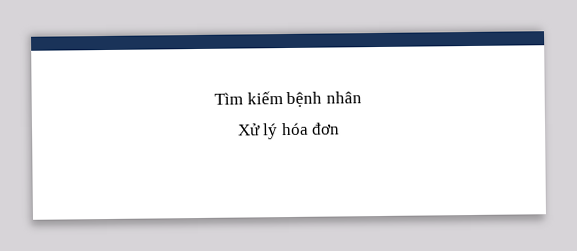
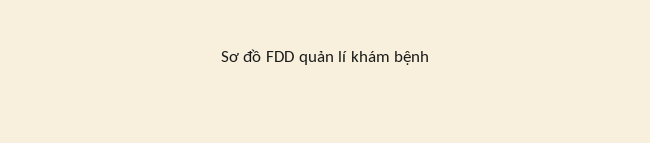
[214,91,362,108] [236,122,341,140] Tìm kiếm bệnh nhân // Xử lý hóa đơn -> [220,49,430,65] Sơ đồ FDD quản lí khám bệnh

